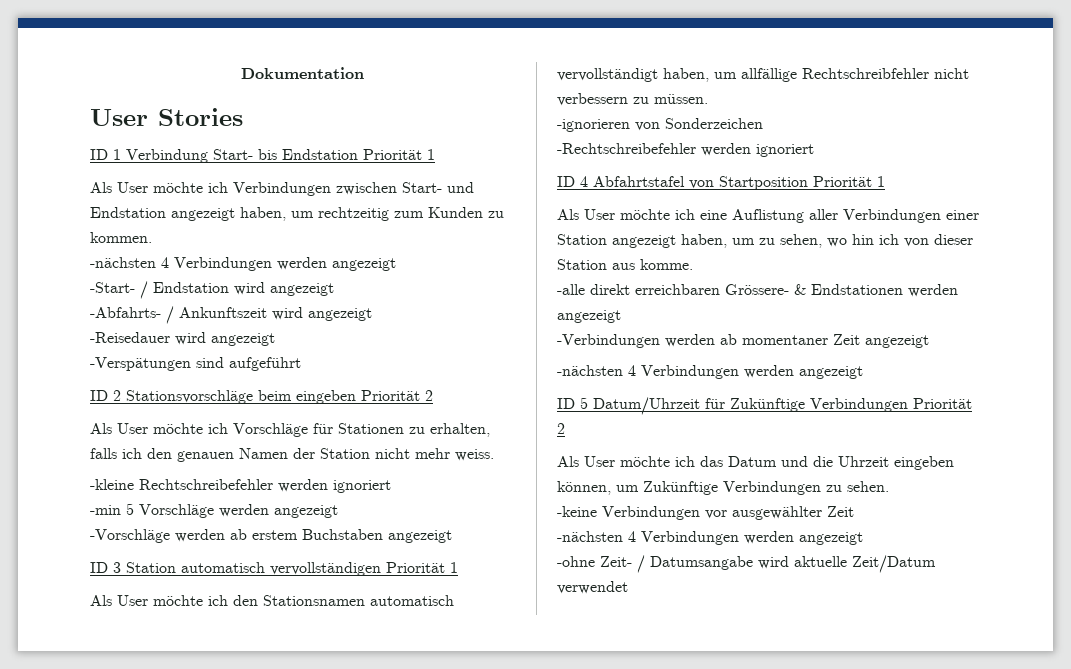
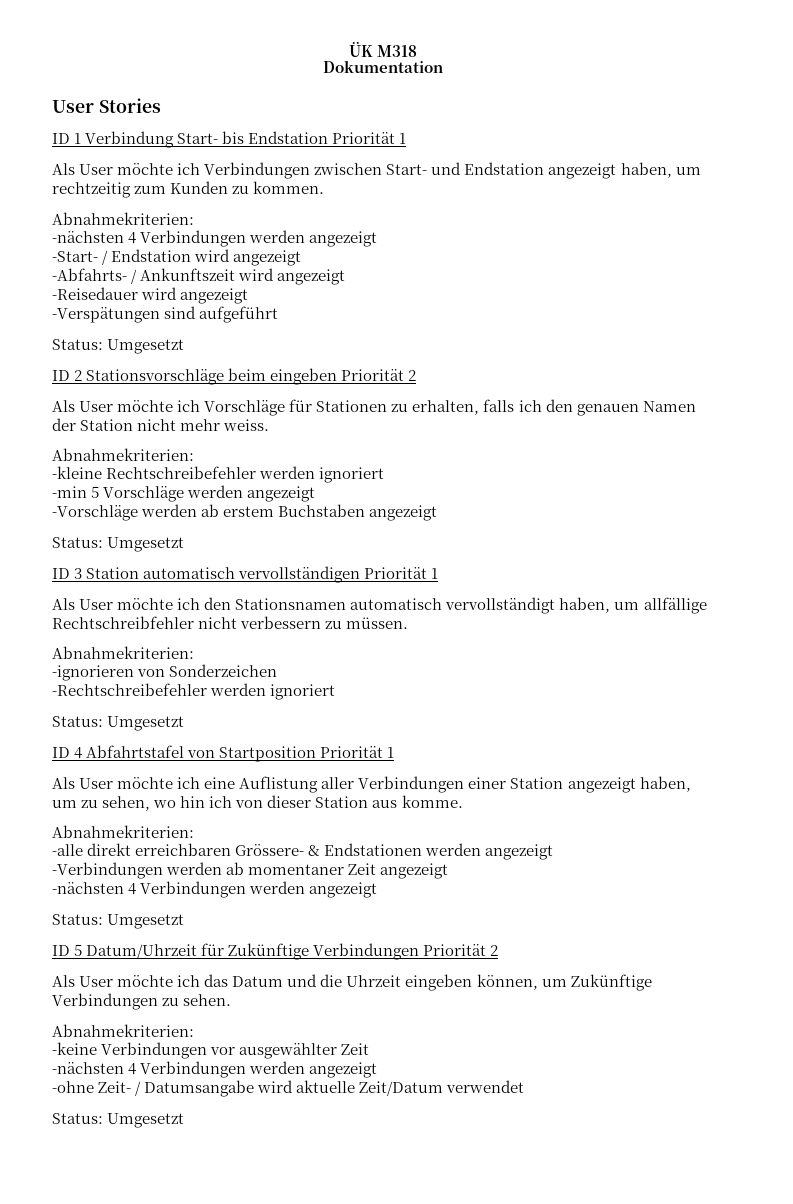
(240, 73) none -> [348,42,418,57] ÜK M318 //
(152, 237) none -> [52,212,194,225] // Abnahmekriterien:
(301, 364) none -> [52,339,185,354] // Status: Umgesetzt
(494, 455) none -> [52,448,194,461] // Abnahmekriterien:
(452, 536) none -> [52,537,185,552] // Status: Umgesetzt
(708, 99) none -> [52,646,194,659] // Abnahmekriterien:
(814, 150) none -> [52,716,185,731] // Status: Umgesetzt
(693, 264) none -> [52,825,194,838] // Abnahmekriterien:
(863, 372) none -> [52,914,185,929] // Status: Umgesetzt
(889, 486) none -> [52,1024,194,1037] // Abnahmekriterien:
(628, 587) none -> [52,1113,185,1128] // Status: Umgesetzt

